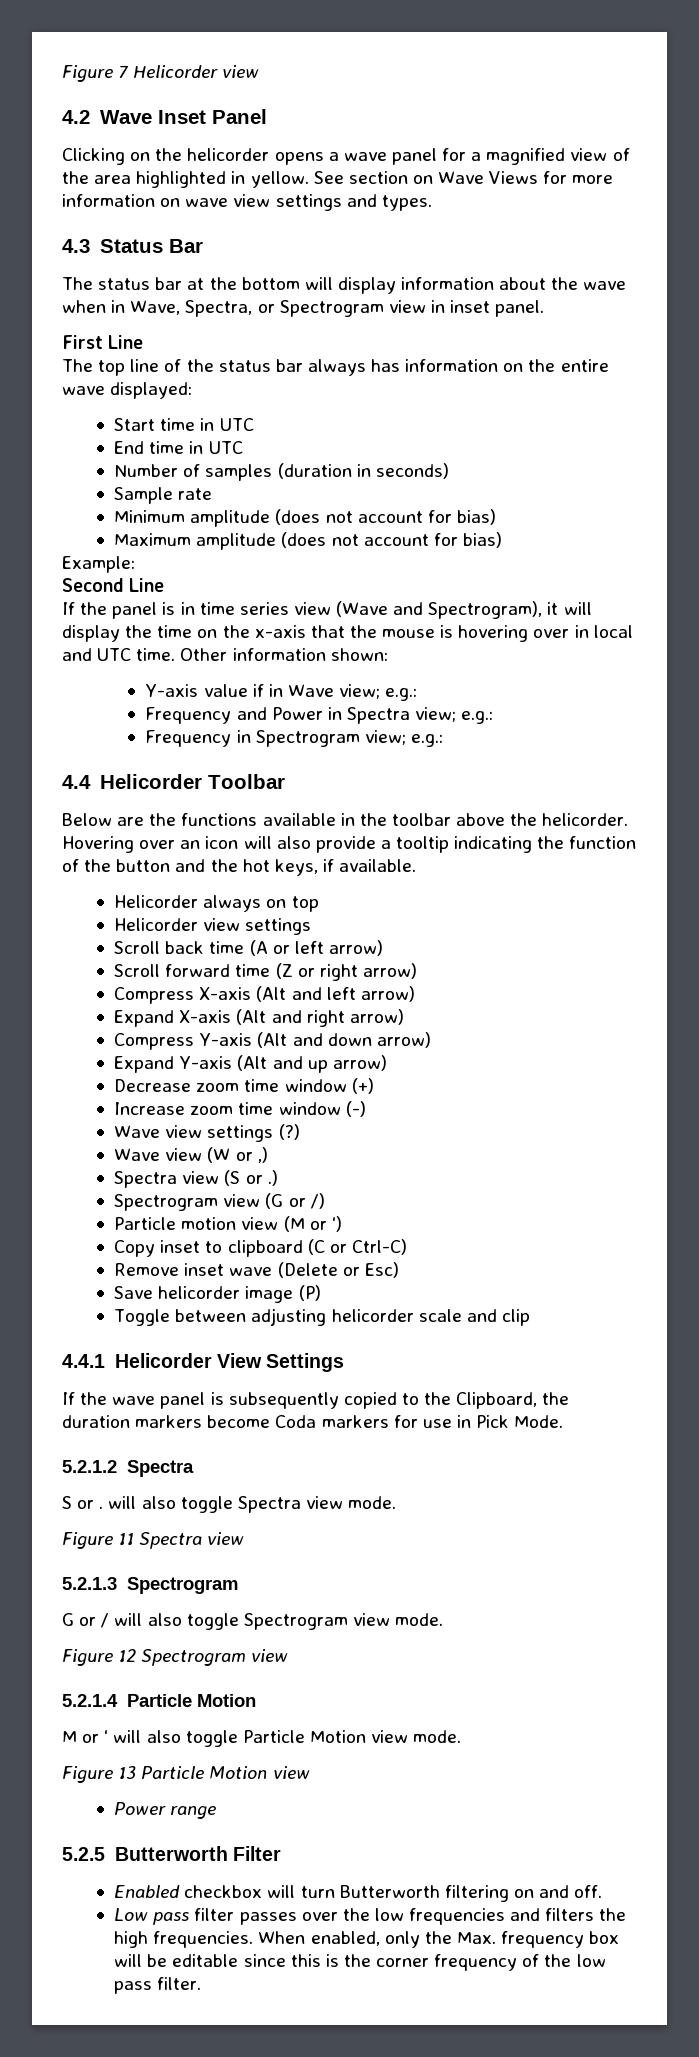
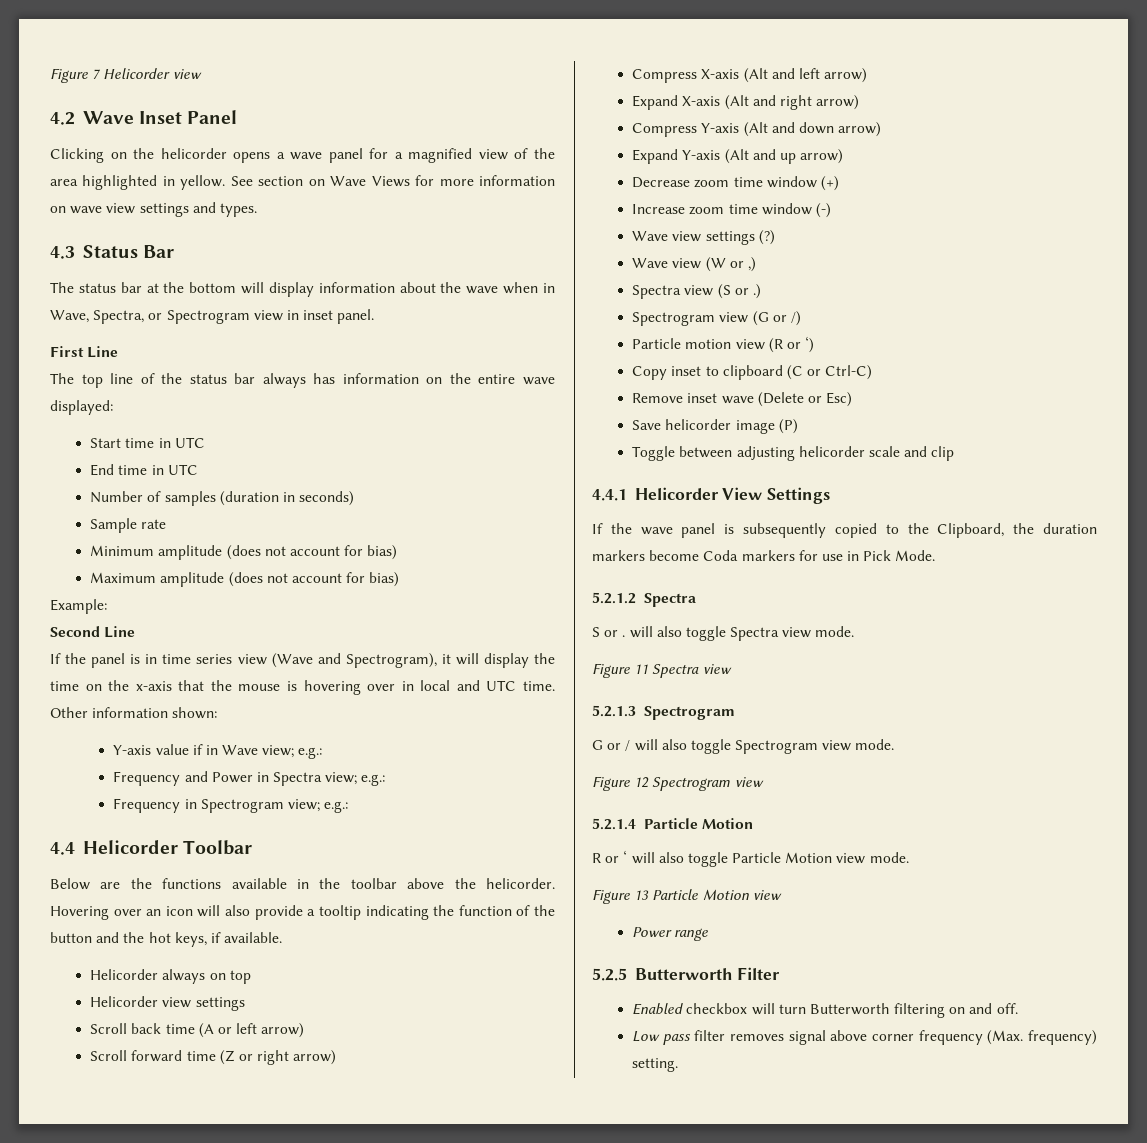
[283,1216,305,1232] (M -> [768,338,783,353] (R
[62,1731,77,1743] M -> [592,853,601,863] R
[239,1908,627,1925] [114,1931,620,1948] [114,1954,606,1971] [114,1977,202,1994] passes over the low frequencies and filters the high frequencies. When enabled, only the Max. frequency box will be editable since this is the corner frequency of the low pass filter. -> [730,1030,1097,1045] [632,1058,679,1072] removes signal above corner frequency (Max. frequency) setting.

